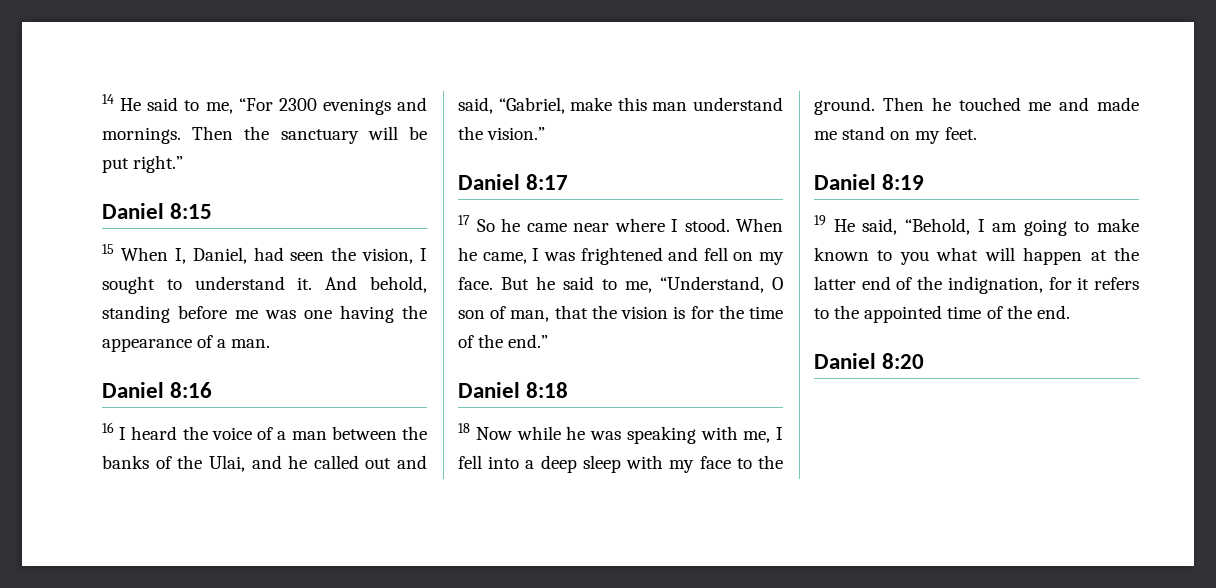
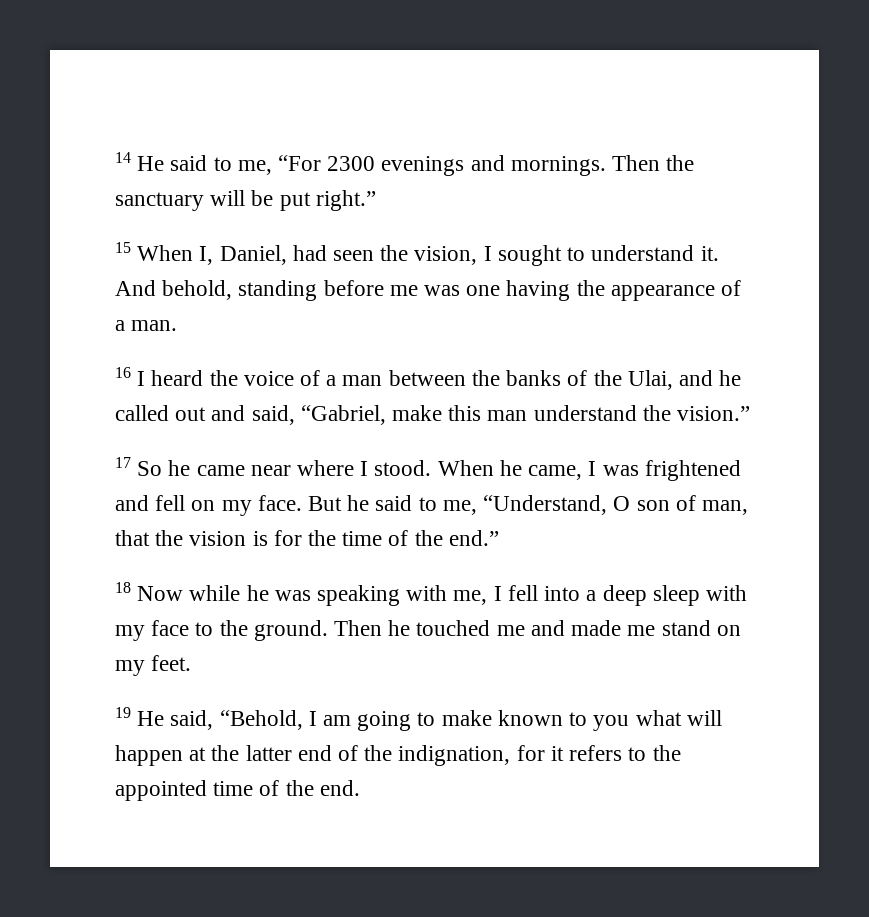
[102,203,213,219] // Daniel 8:15 -> (376, 200) none
[102,382,213,398] // Daniel 8:16 -> (178, 325) none
[458,174,569,190] // Daniel 8:17 -> (751, 413) none
[458,382,569,398] // Daniel 8:18 -> (499, 538) none
[814,174,925,190] // Daniel 8:19 -> (192, 663) none
[814,353,925,369] // Daniel 8:20 -> (360, 788) none

